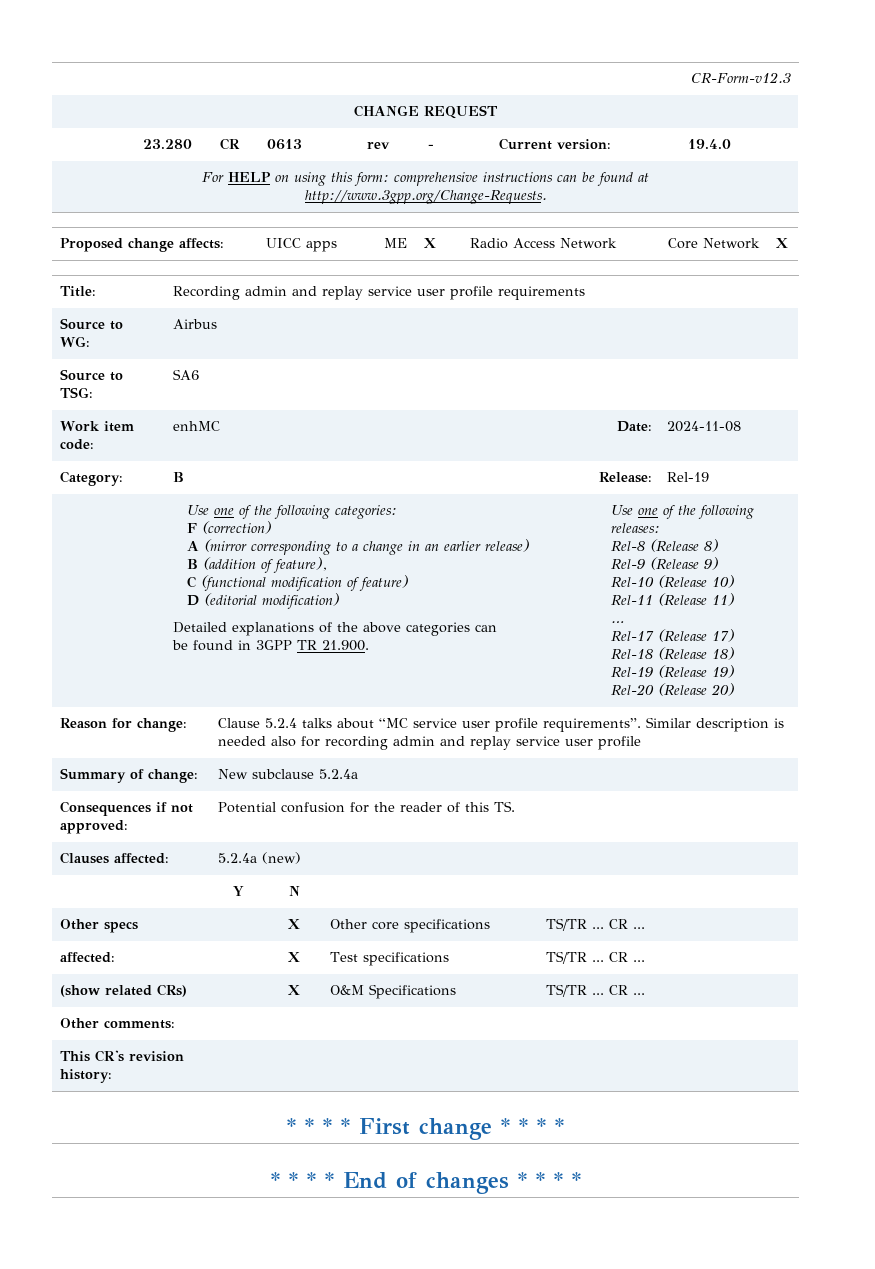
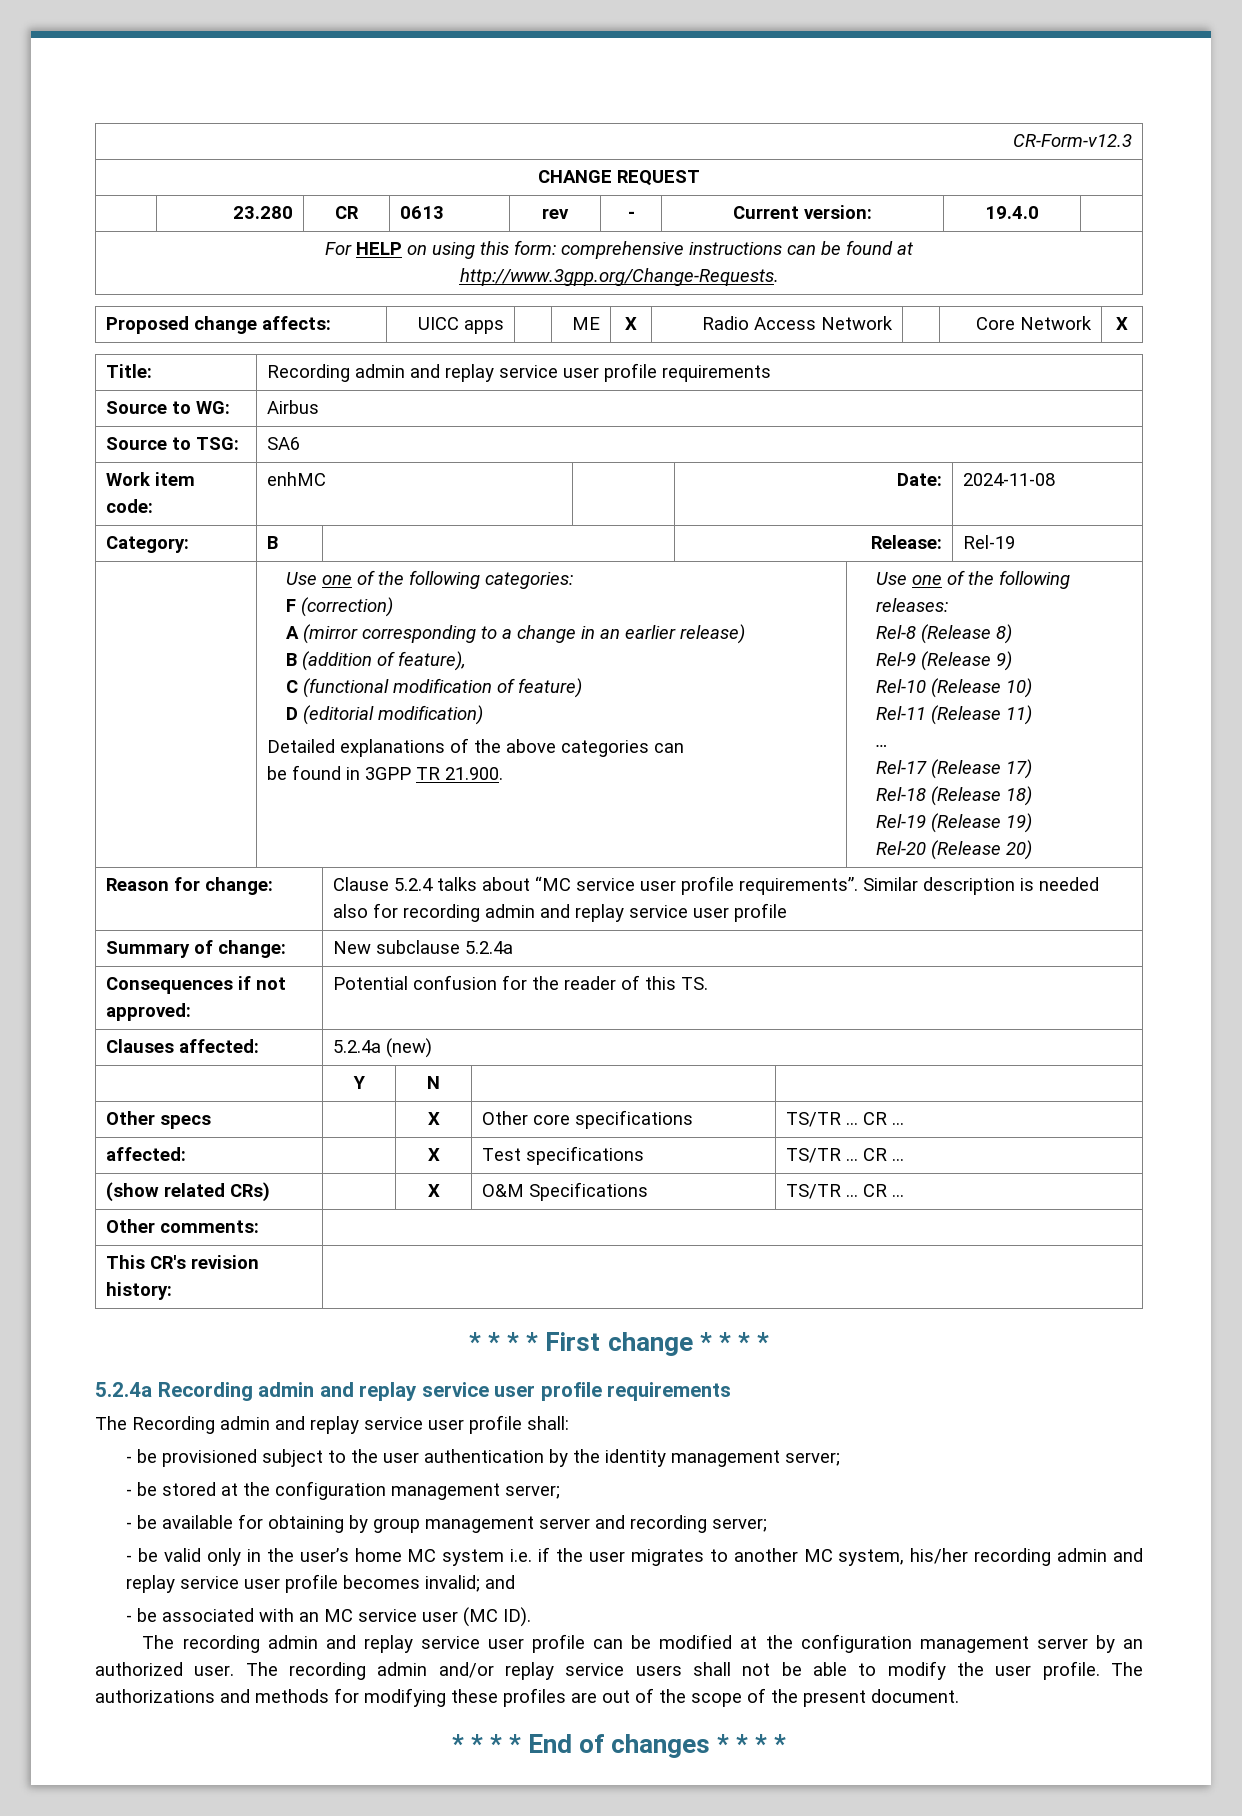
(564, 1126) none -> [95,1382,732,1401] [95,1415,569,1434] [126,1449,841,1467] [126,1481,561,1500] [126,1514,768,1533] [126,1547,1143,1566] [126,1574,516,1593] [126,1607,532,1627] [142,1634,1144,1653] [95,1661,1144,1680] [95,1688,959,1707] // 5.2.4a Recording admin and replay service user profile requirements // The Recording admin and replay service user profile shall: // - be provisioned subject to the user authentication by the identity management server; // - be stored at the configuration management server; // - be available for obtaining by group management server and recording server; // - be valid only in the user’s home MC system i.e. if the user migrates to another MC system, his/her recording admin and replay service user profile becomes invalid; and // - be associated with an MC service user (MC ID). // The recording admin and replay service user profile can be modified at the configuration management server by an authorized user. The recording admin and/or replay service users shall not be able to modify the user profile. The authorizations and methods for modifying these profiles are out of the scope of the present document.

